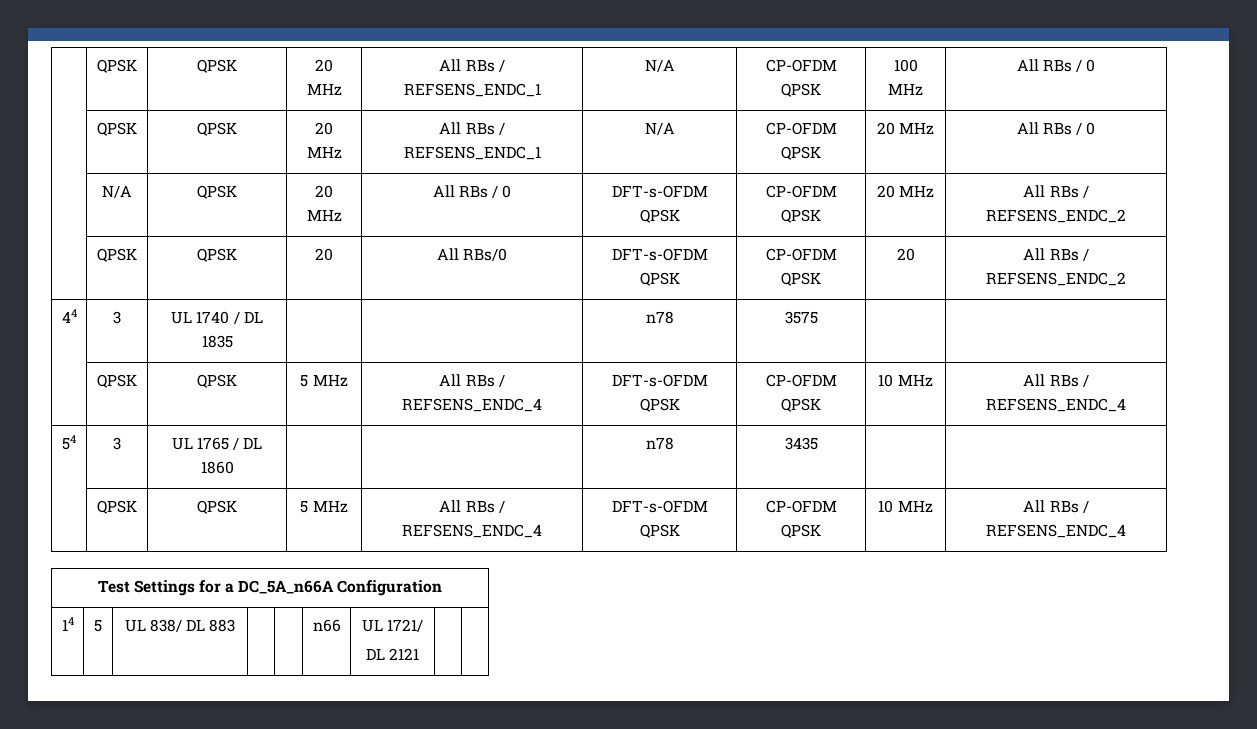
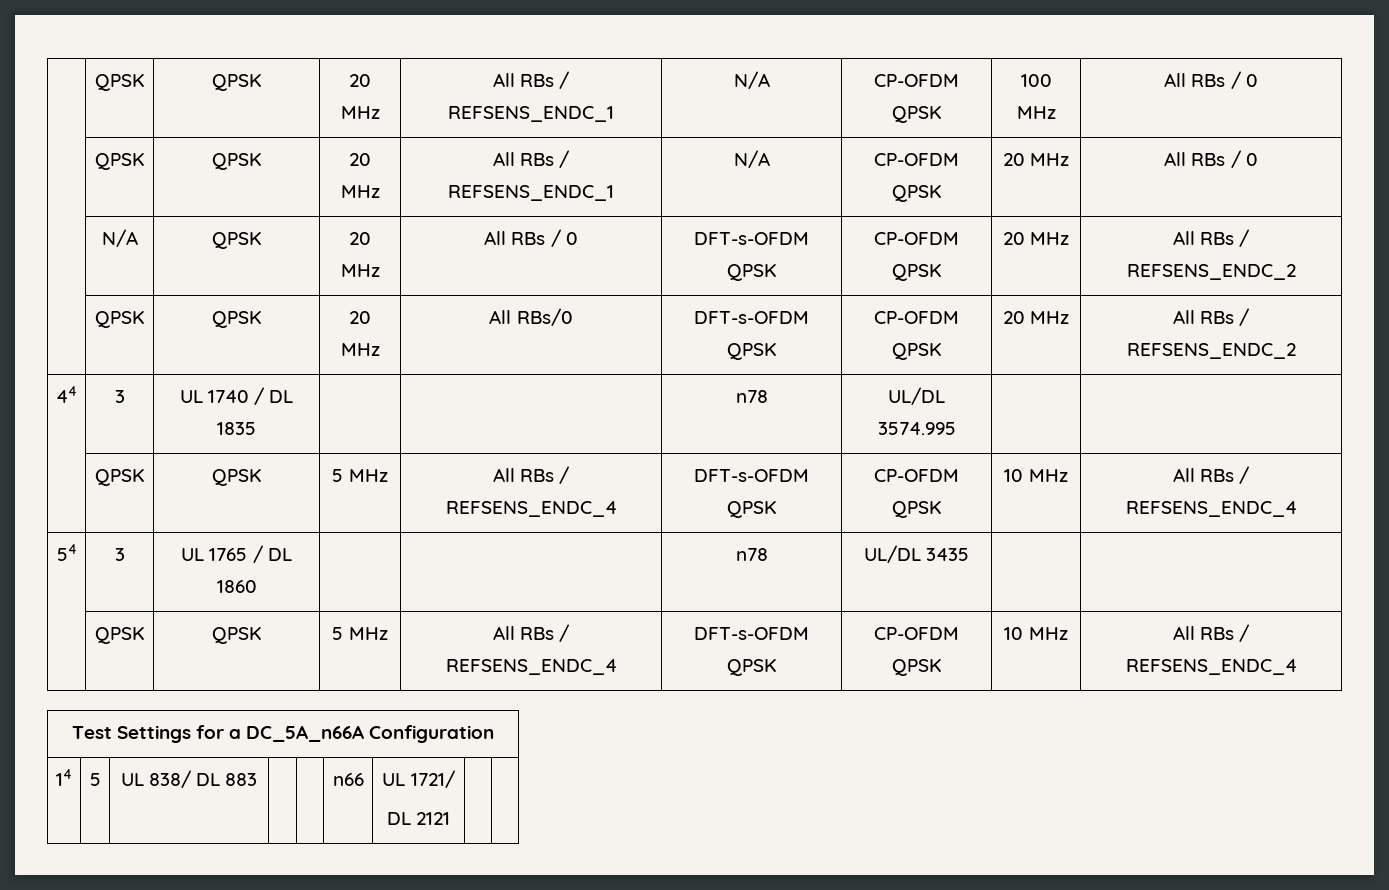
(333, 254) none -> [340,343,380,356] MHz
(915, 254) none -> [1030,311,1070,324] MHz
[784,311,818,324] 3575 -> [888,387,945,405] [877,422,956,435] UL/DL 3574.995
(674, 443) none -> [863,545,921,563] UL/DL

